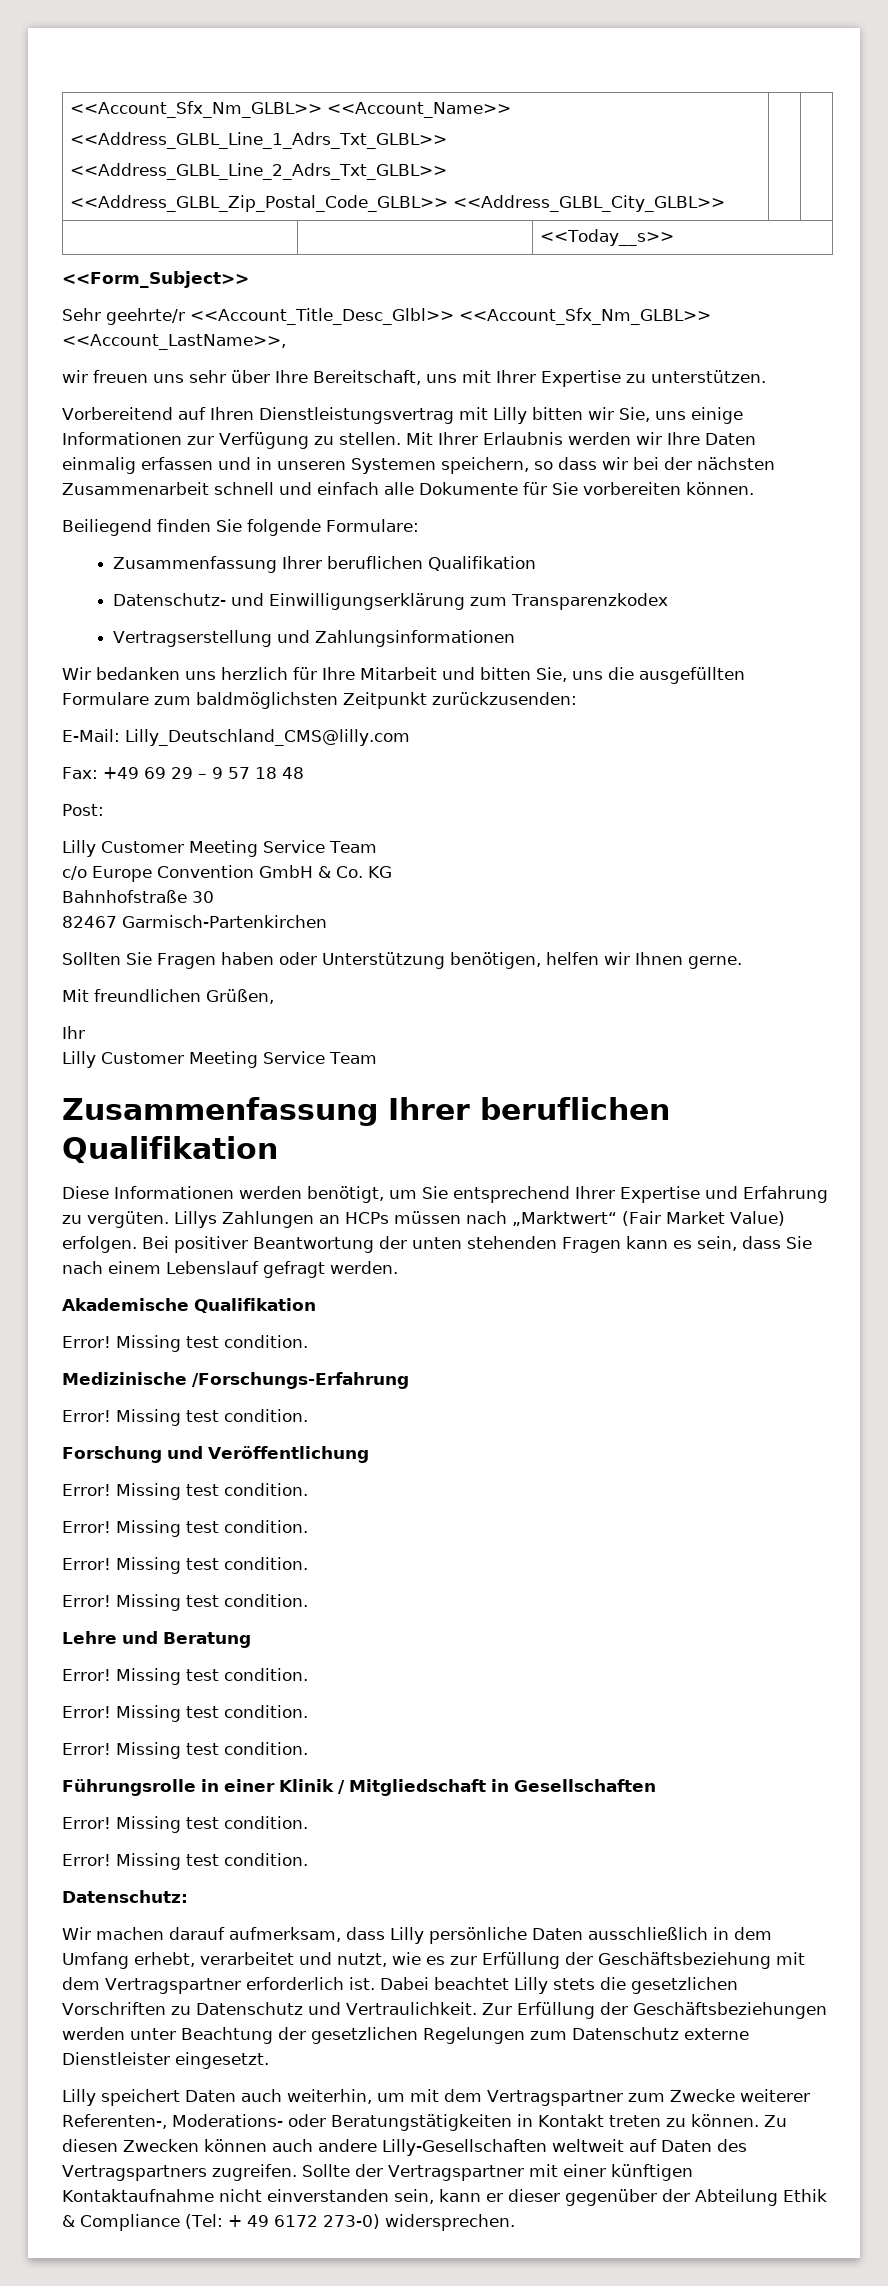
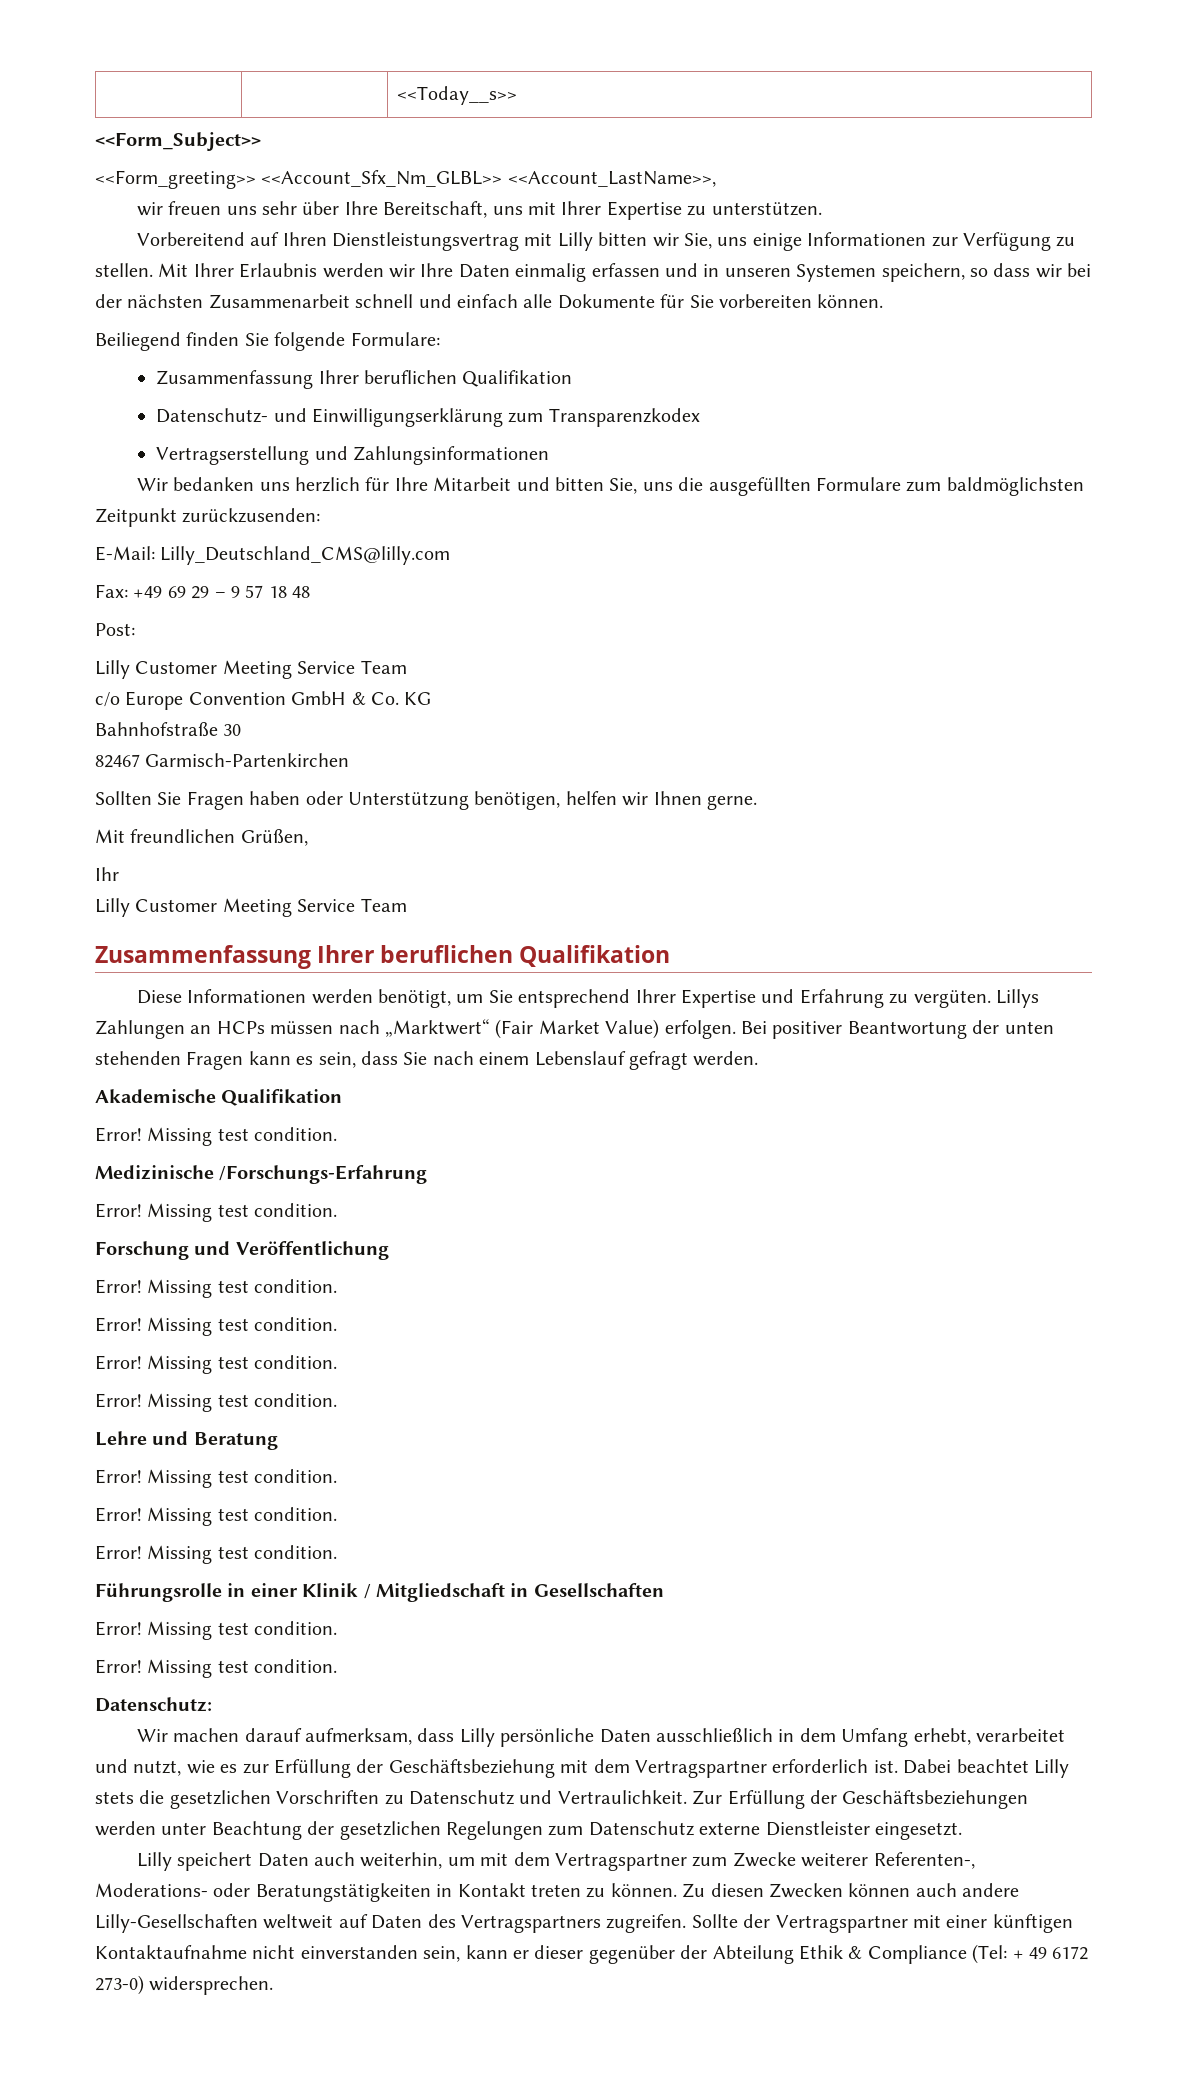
[69,101,511,118] [69,132,447,149] [69,163,447,180] [69,195,725,212] <<Account_Sfx_Nm_GLBL>> <<Account_Name>> // <<Address_GLBL_Line_1_Adrs_Txt_GLBL>> // <<Address_GLBL_Line_2_Adrs_Txt_GLBL>> // <<Address_GLBL_Zip_Postal_Code_GLBL>> <<Address_GLBL_City_GLBL>> | | // -> (396, 95) none
[62,308,454,325] Sehr geehrte/r <<Account_Title_Desc_Glbl>> -> [95,170,256,189] <<Form_greeting>>

